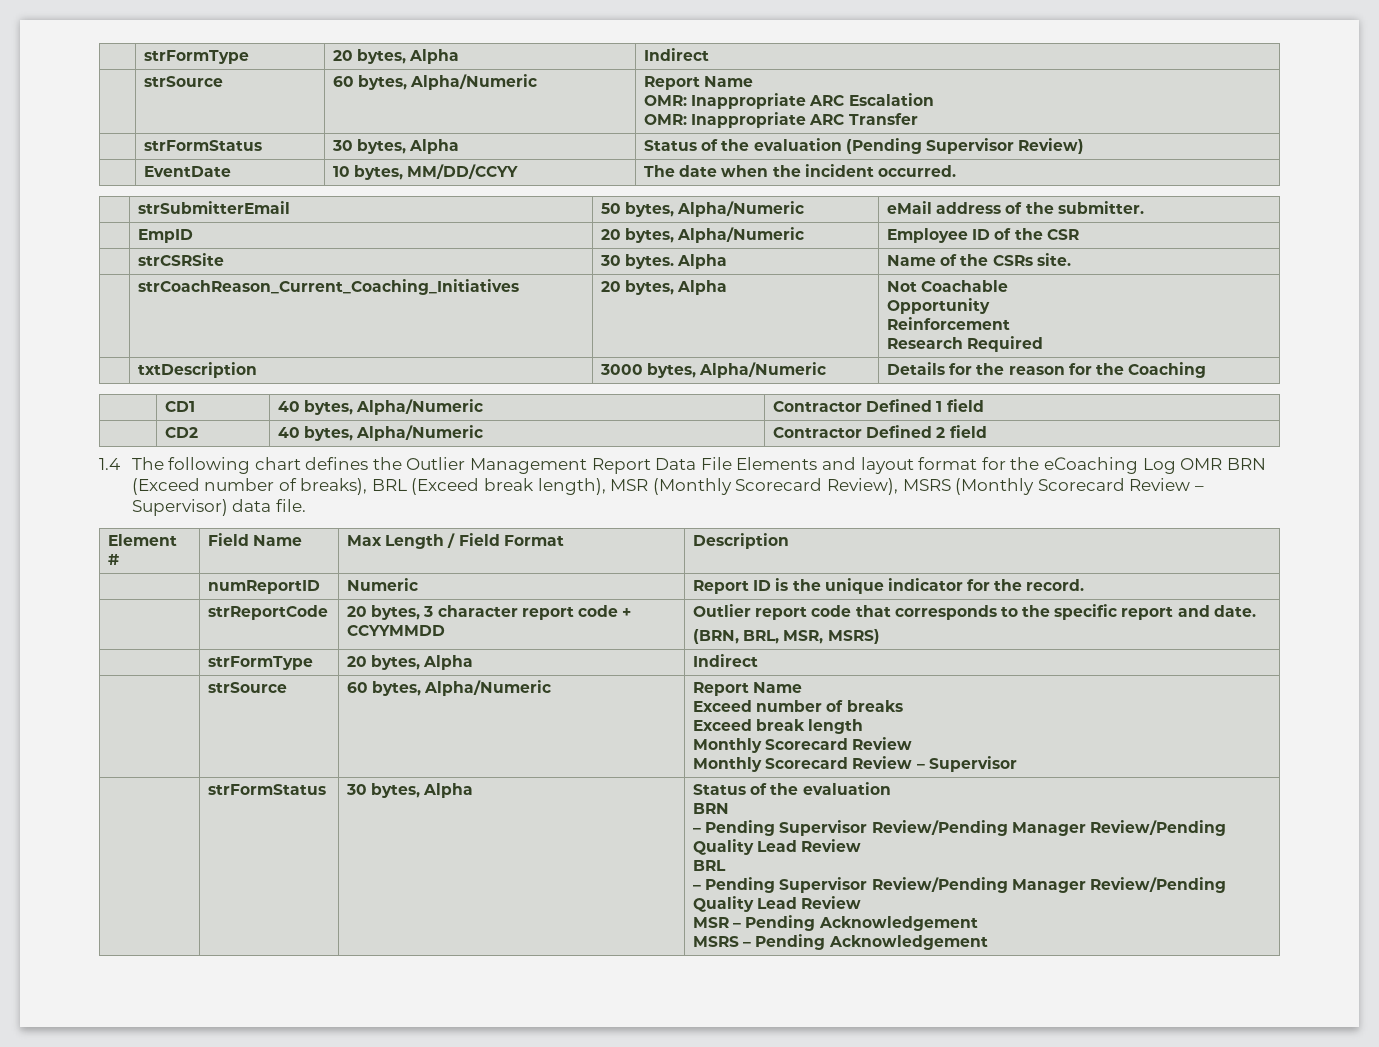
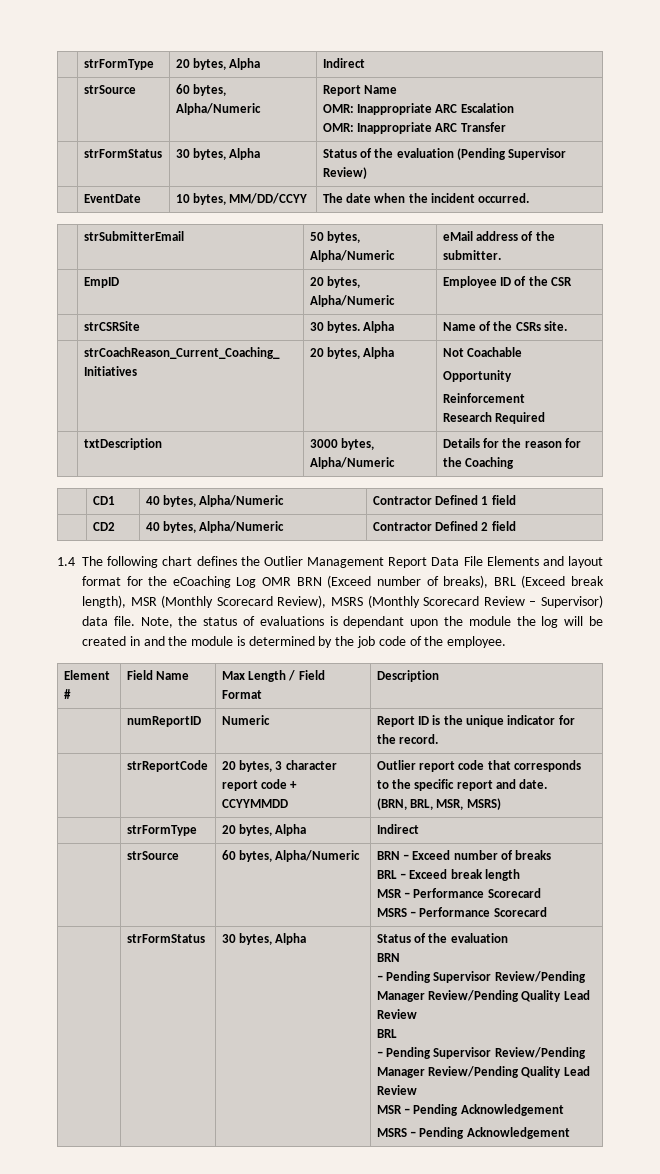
(306, 505) none -> [140,616,603,628] [82,636,507,648] Note, the status of evaluations is dependant upon the module the log will be created in and the module is determined by the job code of the employee.
[692,682,803,696] Report Name // -> [376,851,409,860] BRN –
(903, 706) none -> [376,870,406,879] BRL –
[692,737,913,753] [692,756,1017,772] Monthly Scorecard Review // Monthly Scorecard Review – Supervisor -> [376,888,541,898] [376,907,547,917] MSR – Performance Scorecard // MSRS – Performance Scorecard

